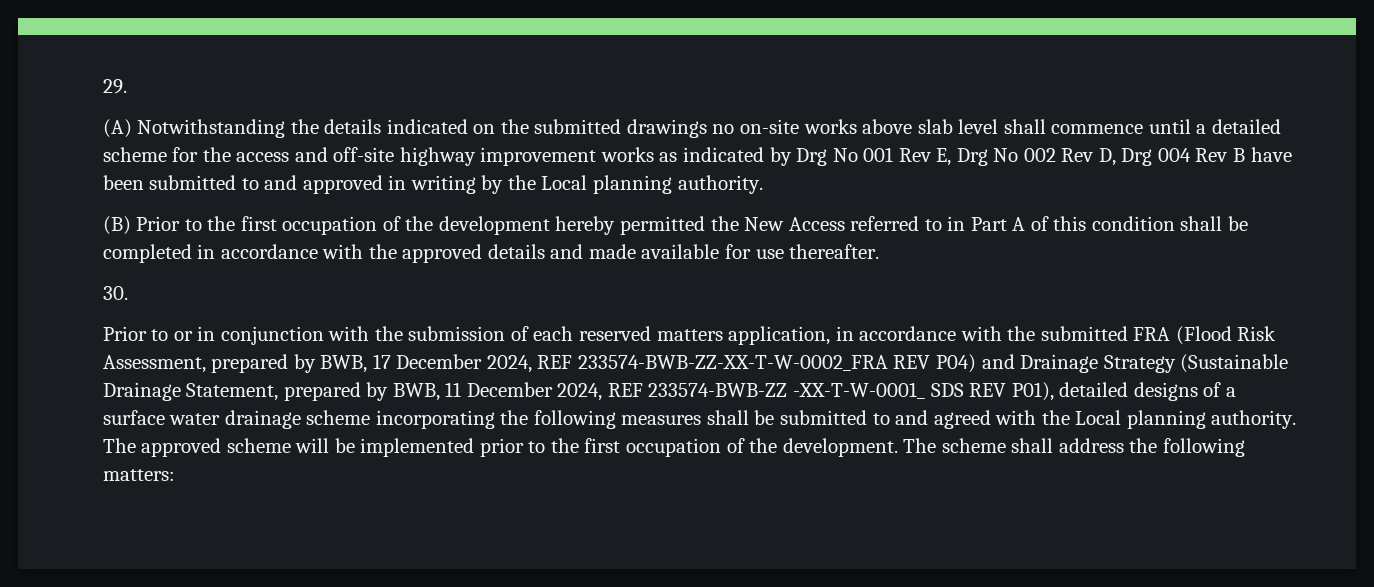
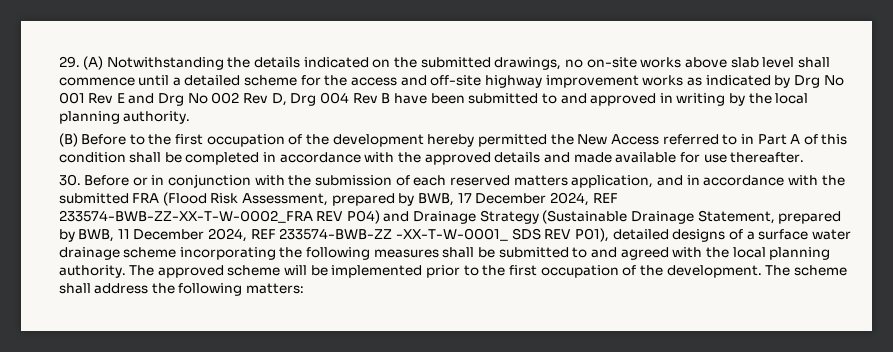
(127, 86) // -> (80, 62) none
[626,119,707,138] drawings -> [494,57,562,70] drawings,
[936,148,952,166] E, -> [116,93,155,104] E and
[541,175,588,190] Local -> [775,93,809,104] local
[136,216,181,231] Prior -> [81,134,127,145] Before
[102,326,169,341] // Prior to -> [84,175,130,186] Before
(831, 335) none -> [656,175,683,186] and
[1075,410,1122,425] Local -> [732,247,766,258] local

